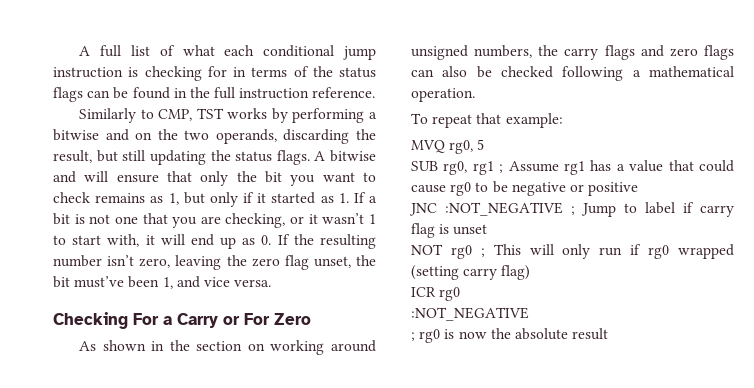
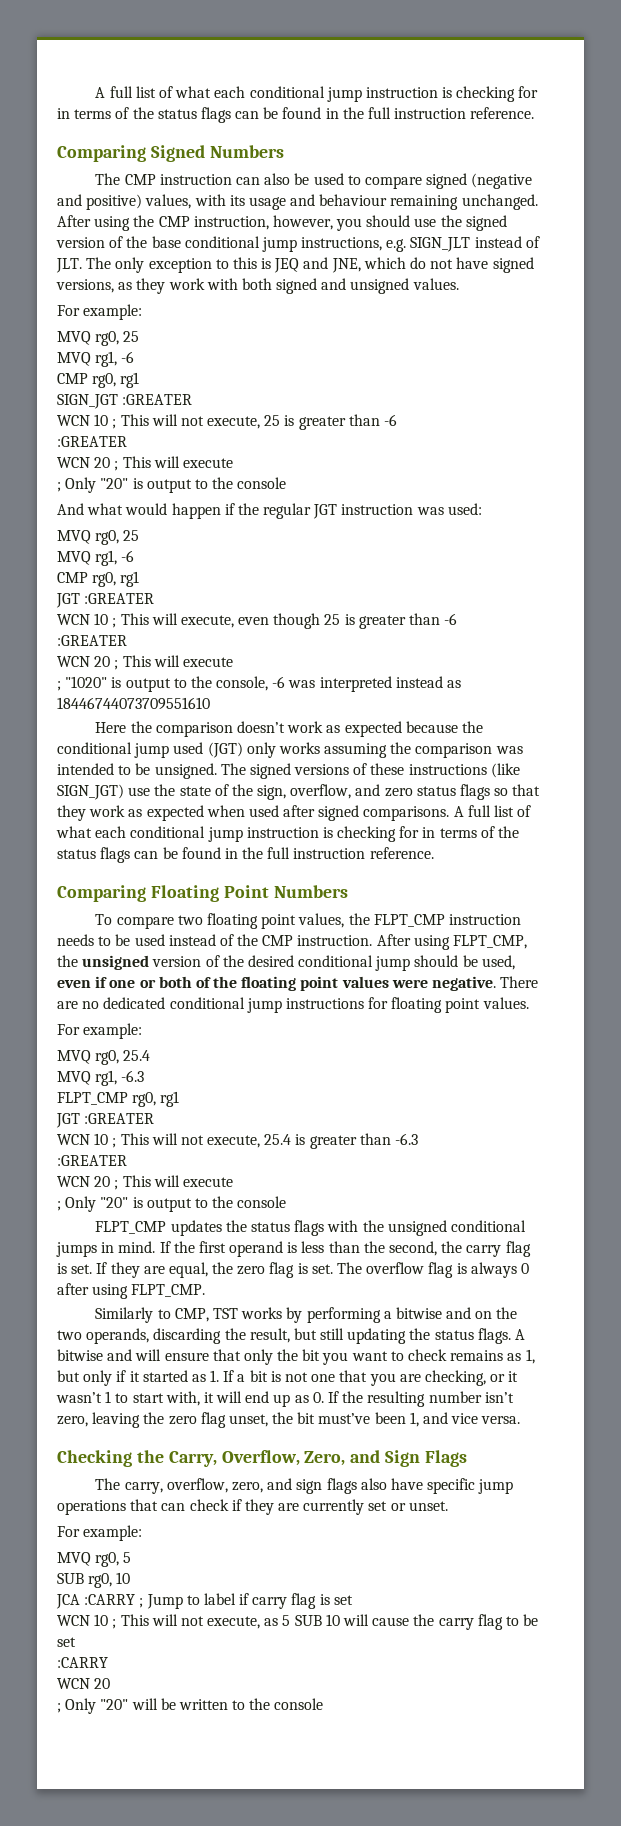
(376, 92) none -> [57,145,284,162] [95,173,533,189] [57,194,538,210] [57,215,507,231] [56,236,540,252] [56,257,534,273] [56,278,459,294] [57,304,143,320] [57,331,140,346] [57,351,135,367] [57,372,140,388] [57,394,193,409] [57,414,398,430] [57,436,127,447] [57,456,233,471] [57,477,287,493] [57,503,482,519] [57,530,140,545] [57,550,135,566] [57,571,140,587] [56,593,155,608] [57,613,458,629] [57,635,127,646] [57,655,233,670] [57,676,462,692] [57,697,210,710] [95,721,483,737] [57,742,523,758] [57,763,520,779] [57,784,541,800] [57,805,532,821] [56,826,520,842] [57,847,434,863] [57,885,348,902] [95,913,521,929] [57,934,528,950] [57,955,515,971] [57,976,539,991] [57,997,529,1013] [57,1023,143,1039] [57,1050,151,1065] [57,1070,145,1086] [57,1091,180,1107] [56,1113,155,1128] [57,1133,419,1149] [57,1155,127,1166] [57,1175,233,1190] [57,1196,287,1212] [95,1220,526,1236] [56,1241,531,1257] [57,1262,529,1278] [57,1283,206,1299] // Comparing Signed Numbers // The CMP instruction can also be used to compare signed (negative and positive) values, with its usage and behaviour remaining unchanged. After using the CMP instruction, however, you should use the signed version of the base conditional jump instructions, e.g. SIGN_JLT instead of JLT. The only exception to this is JEQ and JNE, which do not have signed versions, as they work with both signed and unsigned values. // For example: // MVQ rg0, 25 // MVQ rg1, -6 // CMP rg0, rg1 // SIGN_JGT :GREATER // WCN 10 ; This will not execute, 25 is greater than -6 // :GREATER // WCN 20 ; This will execute // ; Only "20" is output to the console // And what would happen if the regular JGT instruction was used: // MVQ rg0, 25 // MVQ rg1, -6 // CMP rg0, rg1 // JGT :GREATER // WCN 10 ; This will execute, even though 25 is greater than -6 // :GREATER // WCN 20 ; This will execute // ; "1020" is output to the console, -6 was interpreted instead as 18446744073709551610 // Here the comparison doesn’t work as expected because the conditional jump used (JGT) only works assuming the comparison was intended to be unsigned. The signed versions of these instructions (like SIGN_JGT) use the state of the sign, overflow, and zero status flags so that they work as expected when used after signed comparisons. A full list of what each conditional jump instruction is checking for in terms of the status flags can be found in the full instruction reference. // Comparing Floating Point Numbers // To compare two floating point values, the FLPT_CMP instruction needs to be used instead of the CMP instruction. After using FLPT_CMP, the unsigned version of the desired conditional jump should be used, even if one or both of the floating point values were negative. There are no dedicated conditional jump instructions for floating point values. // For example: // MVQ rg0, 25.4 // MVQ rg1, -6.3 // FLPT_CMP rg0, rg1 // JGT :GREATER // WCN 10 ; This will not execute, 25.4 is greater than -6.3 // :GREATER // WCN 20 ; This will execute // ; Only "20" is output to the console // FLPT_CMP updates the status flags with the unsigned conditional jumps in mind. If the first operand is less than the second, the carry flag is set. If they are equal, the zero flag is set. The overflow flag is always 0 after using FLPT_CMP.
[133,313,311,328] [79,340,376,355] [411,45,734,60] [411,66,734,81] [411,88,475,102] [411,113,502,128] For a Carry or For Zero // As shown in the section on working around unsigned numbers, the carry flags and zero flags can also be checked following a mathematical operation. // To repeat that -> [136,1450,468,1467] [95,1478,514,1494] [57,1499,448,1515] [57,1526,80,1537] the Carry, Overflow, Zero, and Sign Flags // The carry, overflow, zero, and sign flags also have specific jump operations that can check if they are currently set or unset. // For
[472,160,734,175] [411,181,639,196] [409,202,563,216] rg1 ; Assume rg1 has a value that could cause rg0 to be negative or positive // JNC :NOT_NEGATIVE -> [116,1572,131,1584] [56,1594,136,1609] 10 // JCA :CARRY
[453,224,488,235] [411,244,734,259] [411,265,531,280] [411,287,461,301] [411,307,529,321] [411,328,609,343] unset // NOT rg0 ; This will only run if rg0 wrapped (setting carry flag) // ICR rg0 // :NOT_NEGATIVE // ; rg0 is now the absolute result -> [333,1595,353,1605] [57,1614,539,1630] [57,1637,76,1647] [57,1657,108,1668] [57,1678,111,1689] [57,1698,324,1714] set // WCN 10 ; This will not execute, as 5 SUB 10 will cause the carry flag to be set // :CARRY // WCN 20 // ; Only "20" will be written to the console

